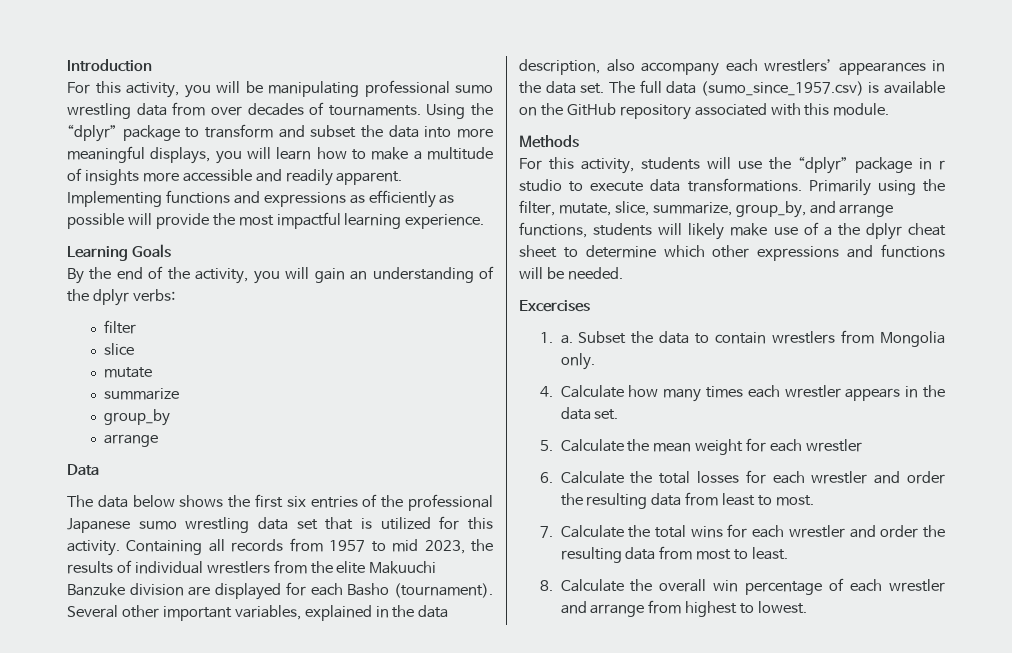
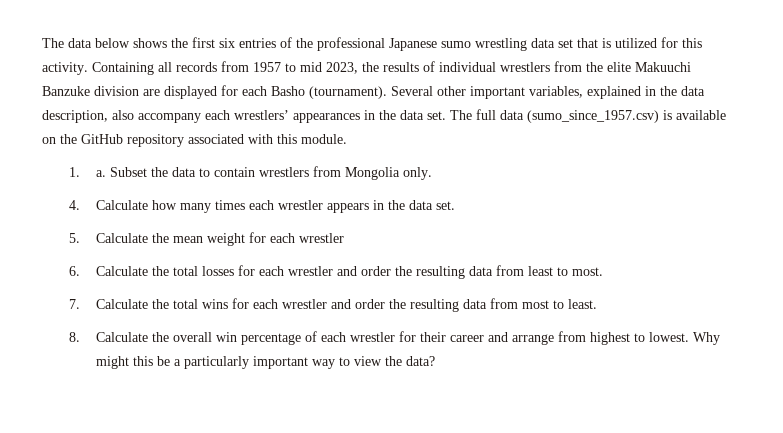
[67,59,152,72] [67,80,493,98] [67,102,493,119] [67,124,493,142] [67,146,493,164] [67,168,403,186] [67,190,455,208] [67,212,485,229] [67,244,171,261] [67,266,494,284] [67,289,175,306] [103,320,136,334] [103,343,134,355] [103,367,152,378] [103,388,179,400] [103,409,170,426] [103,434,158,447] [67,464,99,476] Introduction // For this activity, you will be manipulating professional sumo wrestling data from over decades of tournaments. Using the “dplyr” package to transform and subset the data into more meaningful displays, you will learn how to make a multitude of insights more accessible and readily apparent. Implementing functions and expressions as efficiently as possible will provide the most impactful learning experience. // Learning Goals // By the end of the activity, you will gain an understanding of the dplyr verbs: // filter // slice // mutate // summarize // group_by // arrange // Data // -> (42, 43) none
[519,135,579,148] [519,156,945,174] [519,178,945,196] [519,200,894,218] [519,222,947,240] [519,244,945,261] [519,267,623,280] [519,300,590,312] // Methods // For this activity, students will use the “dplyr” package in r studio to execute data transformations. Primarily using the filter, mutate, slice, summarize, group_by, and arrange functions, students will likely make use of a the dplyr cheat sheet to determine which other expressions and functions will be needed. // Excercises -> (347, 139) none
(945, 585) none -> [399,331,485,342] for their career
(808, 607) none -> [693,332,721,345] [96,356,436,369] Why might this be a particularly important way to view the data?

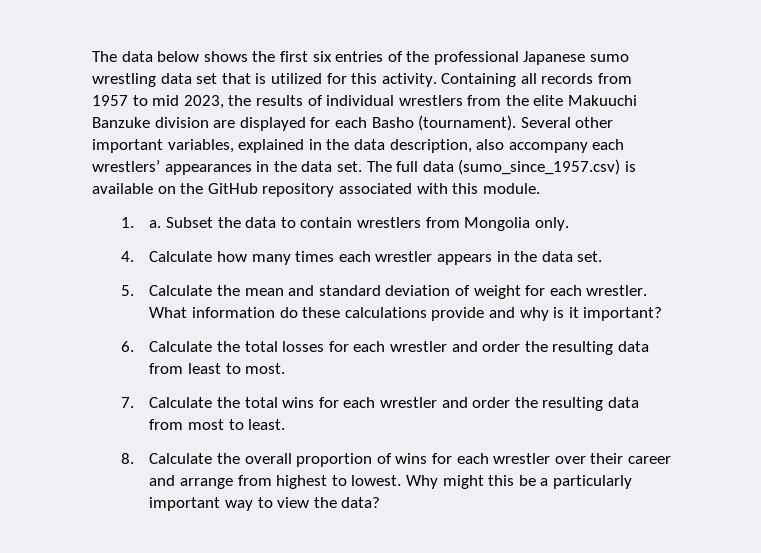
[207,232,345,246] weight for each wrestler -> [288,285,648,299] [149,307,663,321] and standard deviation of weight for each wrestler. What information do these calculations provide and why is it important?
[216,331,417,345] win percentage of each wrestler for -> [296,453,586,467] proportion of wins for each wrestler over

